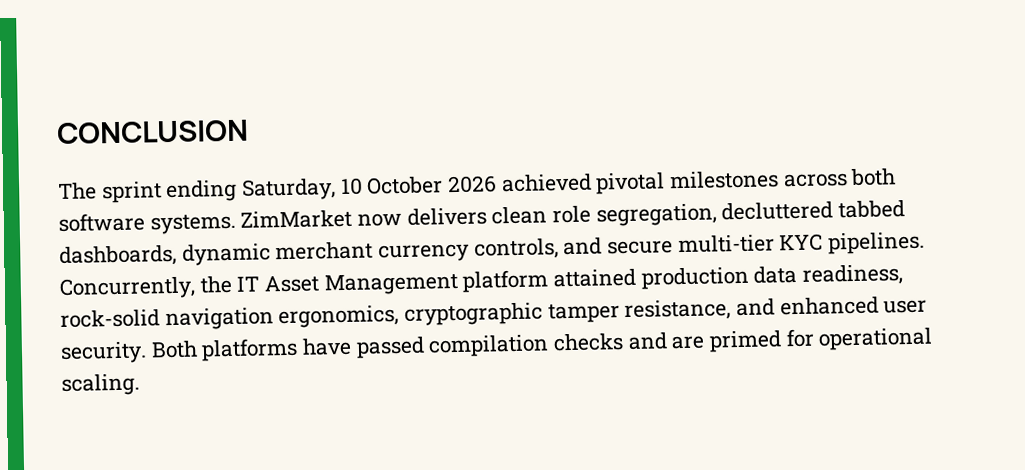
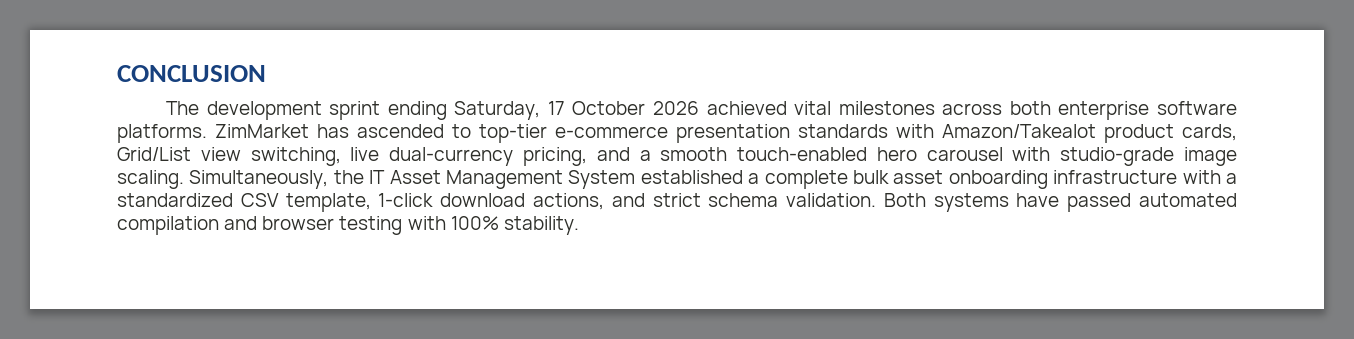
(97, 191) none -> [206,101,322,120] development
[339,177,363,196] 10 -> [547,101,565,115] 17
[595,172,666,195] pivotal -> [794,101,832,115] vital
[58,200,906,235] [59,231,926,267] [59,264,904,300] [60,296,928,331] [60,327,934,364] [61,373,140,396] software systems. ZimMarket now delivers clean role segregation, decluttered tabbed dashboards, dynamic merchant currency controls, and secure multi-tier KYC pipelines. Concurrently, the IT Asset Management platform attained production data readiness, rock-solid navigation ergonomics, cryptographic tamper resistance, and enhanced user security. Both platforms have passed compilation checks and are primed for operational scaling. -> [1058,101,1238,120] [117,124,1237,143] [117,147,1238,166] [117,170,1237,189] [117,193,1238,212] [117,216,579,235] enterprise software platforms. ZimMarket has ascended to top-tier e-commerce presentation standards with Amazon/Takealot product cards, Grid/List view switching, live dual-currency pricing, and a smooth touch-enabled hero carousel with studio-grade image scaling. Simultaneously, the IT Asset Management System established a complete bulk asset onboarding infrastructure with a standardized CSV template, 1-click download actions, and strict schema validation. Both systems have passed automated compilation and browser testing with 100% stability.

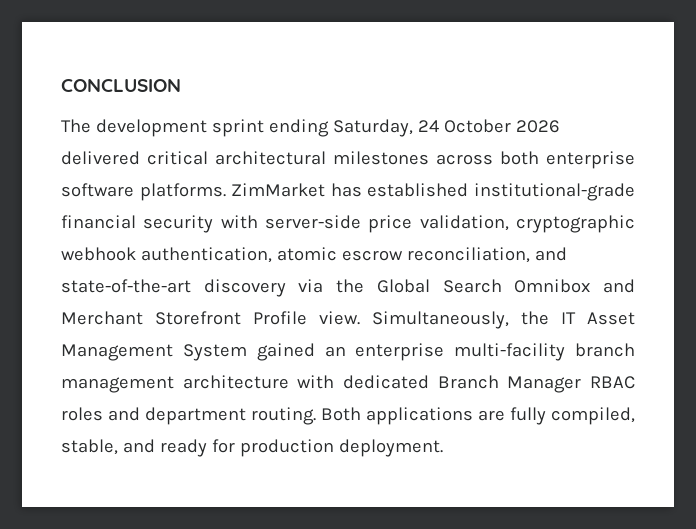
[547,101,565,115] 17 -> [417,120,439,132] 24
[706,101,832,115] achieved vital -> [61,151,326,165] delivered critical architectural
[357,124,1237,143] [117,147,1238,166] [117,170,184,189] ascended to top-tier e-commerce presentation standards with Amazon/Takealot product cards, Grid/List view switching, live dual-currency pricing, and a smooth touch-enabled hero carousel with studio-grade image scaling. -> [367,183,635,201] [61,215,635,233] [61,247,567,263] [61,279,635,297] [61,311,360,325] established institutional-grade financial security with server-side price validation, cryptographic webhook authentication, atomic escrow reconciliation, and state-of-the-art discovery via the Global Search Omnibox and Merchant Storefront Profile view.
[640,170,1237,189] [117,193,1238,212] [117,216,579,235] established a complete bulk asset onboarding infrastructure with a standardized CSV template, 1-click download actions, and strict schema validation. Both systems have passed automated compilation and browser testing with 100% stability. -> [256,343,635,361] [61,375,635,393] [61,407,635,425] [61,439,443,457] gained an enterprise multi-facility branch management architecture with dedicated Branch Manager RBAC roles and department routing. Both applications are fully compiled, stable, and ready for production deployment.

